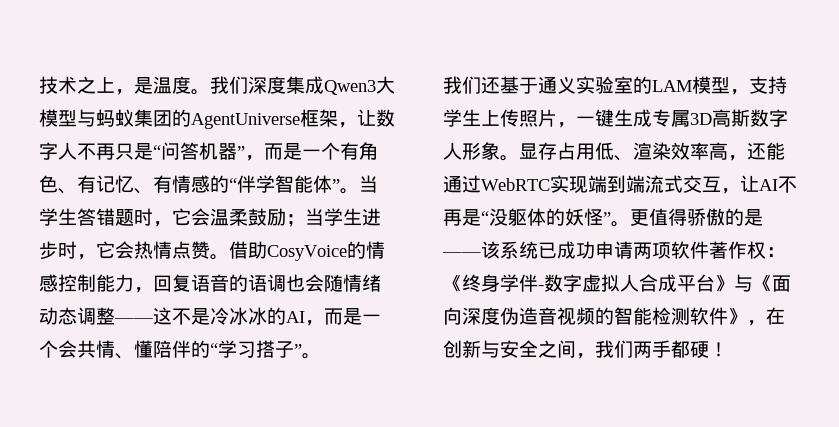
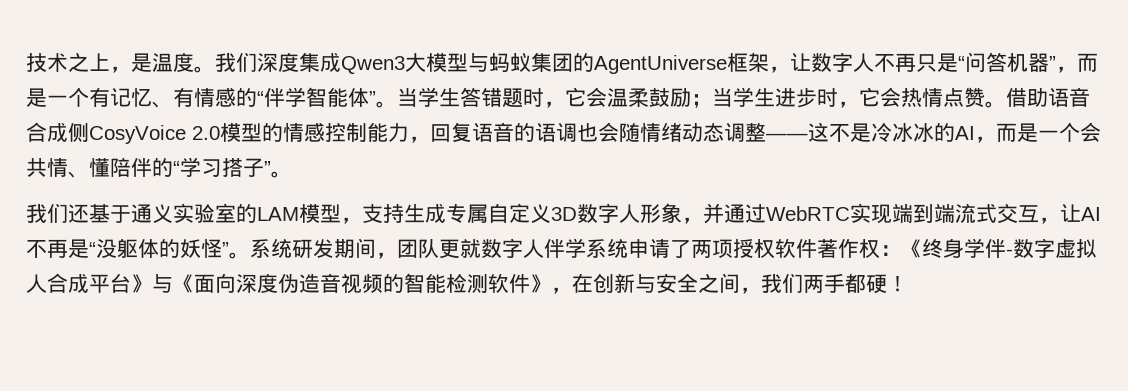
[359,142,378,160] [39,175,96,194] 角色、有 -> (110, 97) none
[267,245,347,261] CosyVoice -> [1048,87,1090,107] [26,122,262,144] 语音合成侧CosyVoice 2.0模型
[443,109,788,128] [443,142,785,161] 学生上传照片，一键生成专属3D高斯数字人形象。显存占用低、渲染效率高，还能 -> [404,203,724,224] 生成专属自定义3D数字人形象，并
[630,208,763,226] [442,241,671,259] 更值得骄傲的是——该系统已成功申请两项 -> [250,238,775,259] 系统研发期间，团队更就数字人伴学系统申请了两项授权

